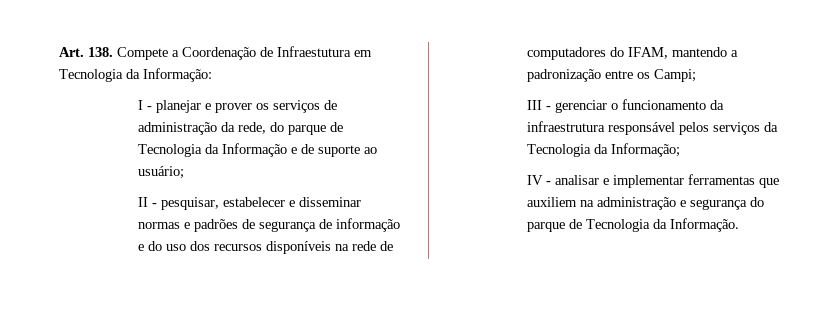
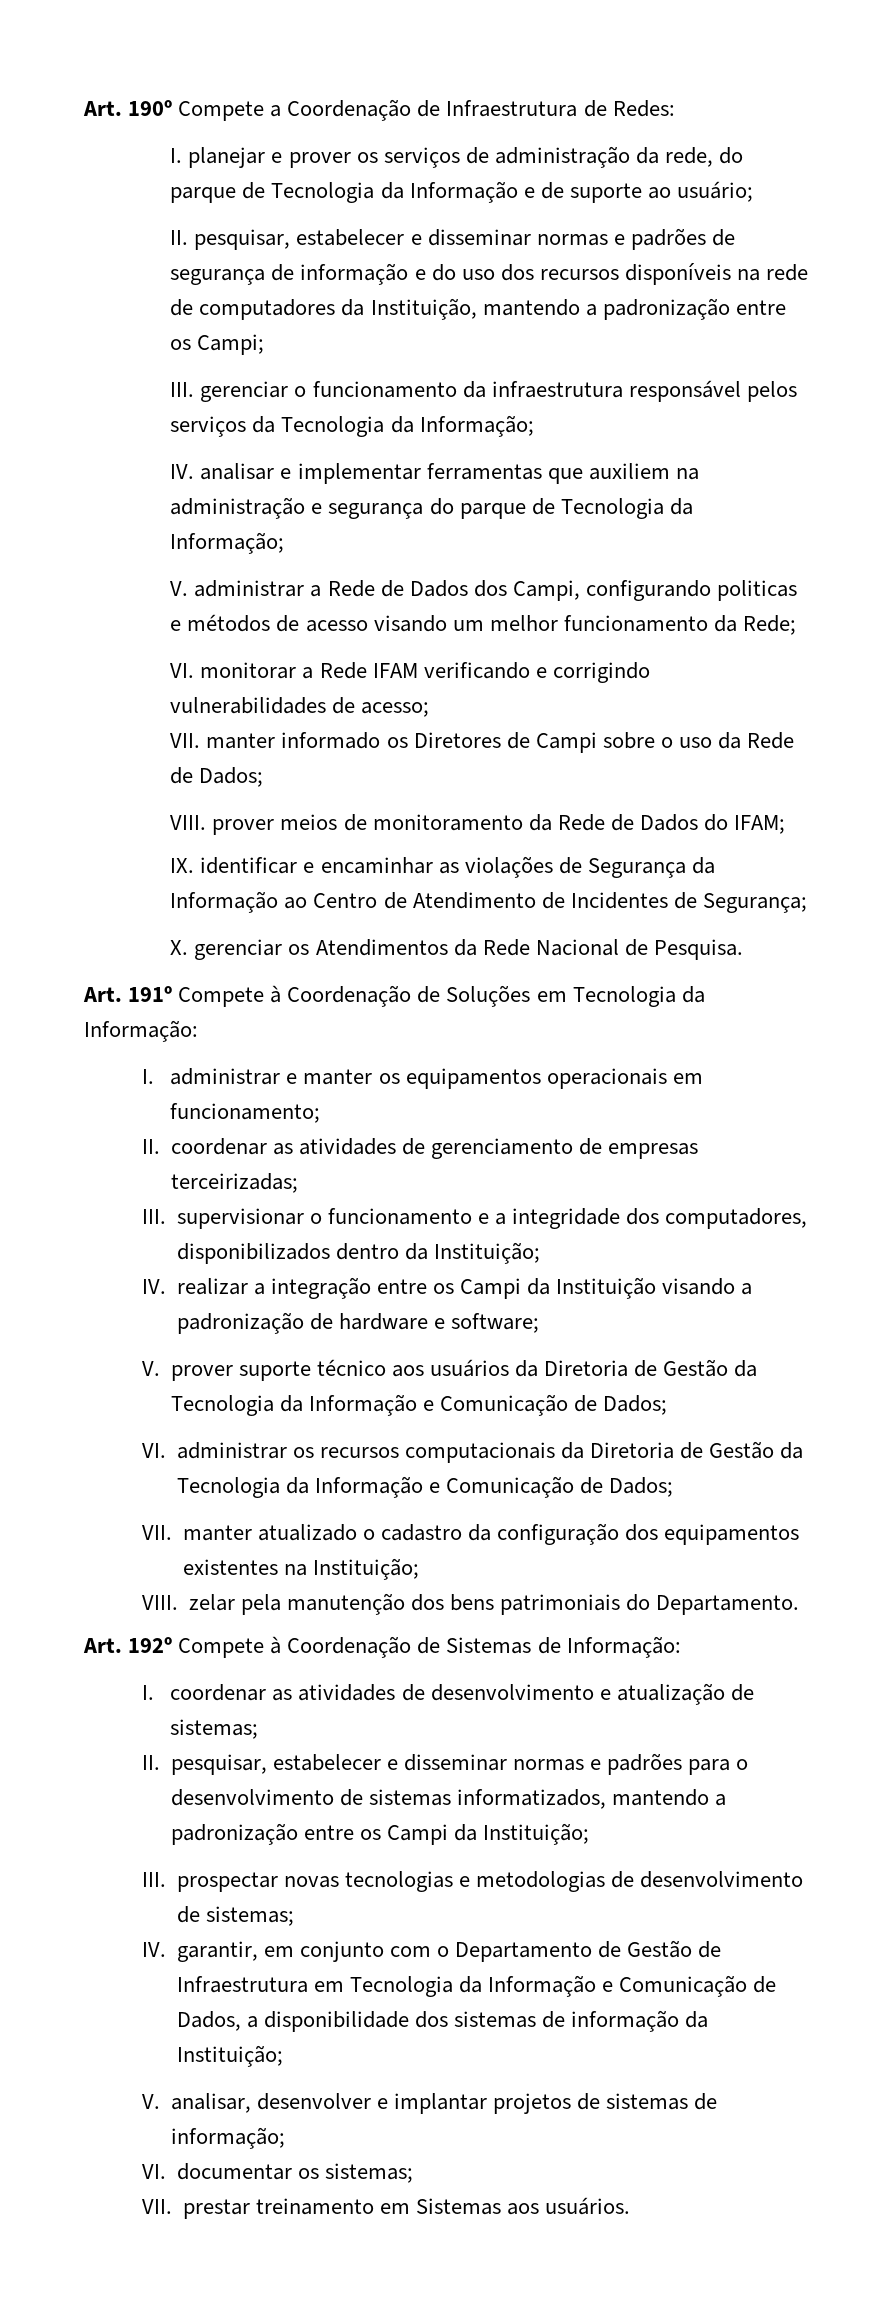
[59,47,113,57] Art. 138. -> [83,100,173,116] Art. 190º
[277,46,372,57] [59,68,212,82] [138,100,153,110] Infraestutura em Tecnologia da Informação: // I - -> [446,100,675,117] [170,148,183,163] Infraestrutura de Redes: // I.
[138,197,158,207] II - -> [170,230,189,245] II.
[610,47,669,59] do IFAM, -> [341,298,477,320] da Instituição,
[527,100,552,110] III - -> [170,382,195,397] III.
[527,175,552,185] IV - -> [170,464,195,479] IV.
[670,218,740,232] Informação. -> [170,532,285,554] [170,580,798,601] [170,614,797,635] [170,662,650,683] [170,697,430,717] [170,732,795,753] [170,767,264,787] [170,814,786,835] [170,856,715,878] [170,891,807,913] [170,939,743,960] [83,985,705,1007] [84,1020,198,1042] [141,1068,703,1089] [170,1103,321,1123] [141,1138,699,1159] [170,1173,298,1193] [141,1208,808,1229] [176,1242,541,1264] [141,1277,753,1299] [176,1312,540,1334] [141,1359,758,1381] [170,1394,668,1416] [141,1441,804,1463] [176,1476,674,1498] [141,1523,800,1545] [182,1558,419,1580] [141,1593,800,1615] [83,1636,681,1658] [141,1683,754,1705] [170,1719,259,1739] [141,1753,749,1775] [170,1789,727,1809] [170,1823,590,1845] [141,1871,804,1892] [176,1906,294,1926] [141,1940,722,1962] [176,1975,777,1997] [176,2010,709,2032] [176,2045,283,2067] [141,2093,718,2114] [170,2127,285,2149] [141,2163,413,2183] [141,2197,631,2219] Informação; // V. administrar a Rede de Dados dos Campi, configurando politicas e métodos de acesso visando um melhor funcionamento da Rede; // VI. monitorar a Rede IFAM verificando e corrigindo vulnerabilidades de acesso; // VII. manter informado os Diretores de Campi sobre o uso da Rede de Dados; // VIII. prover meios de monitoramento da Rede de Dados do IFAM; // IX. identificar e encaminhar as violações de Segurança da Informação ao Centro de Atendimento de Incidentes de Segurança; // X. gerenciar os Atendimentos da Rede Nacional de Pesquisa. // Art. 191º Compete à Coordenação de Soluções em Tecnologia da Informação: // I. administrar e manter os equipamentos operacionais em funcionamento; // II. coordenar as atividades de gerenciamento de empresas terceirizadas; // III. supervisionar o funcionamento e a integridade dos computadores, disponibilizados dentro da Instituição; // IV. realizar a integração entre os Campi da Instituição visando a padronização de hardware e software; // V. prover suporte técnico aos usuários da Diretoria de Gestão da Tecnologia da Informação e Comunicação de Dados; // VI. administrar os recursos computacionais da Diretoria de Gestão da Tecnologia da Informação e Comunicação de Dados; // VII. manter atualizado o cadastro da configuração dos equipamentos existentes na Instituição; // VIII. zelar pela manutenção dos bens patrimoniais do Departamento. // Art. 192º Compete à Coordenação de Sistemas de Informação: // I. coordenar as atividades de desenvolvimento e atualização de sistemas; // II. pesquisar, estabelecer e disseminar normas e padrões para o desenvolvimento de sistemas informatizados, mantendo a padronização entre os Campi da Instituição; // III. prospectar novas tecnologias e metodologias de desenvolvimento de sistemas; // IV. garantir, em conjunto com o Departamento de Gestão de Infraestrutura em Tecnologia da Informação e Comunicação de Dados, a disponibilidade dos sistemas de informação da Instituição; // V. analisar, desenvolver e implantar projetos de sistemas de informação; // VI. documentar os sistemas; // VII. prestar treinamento em Sistemas aos usuários.

